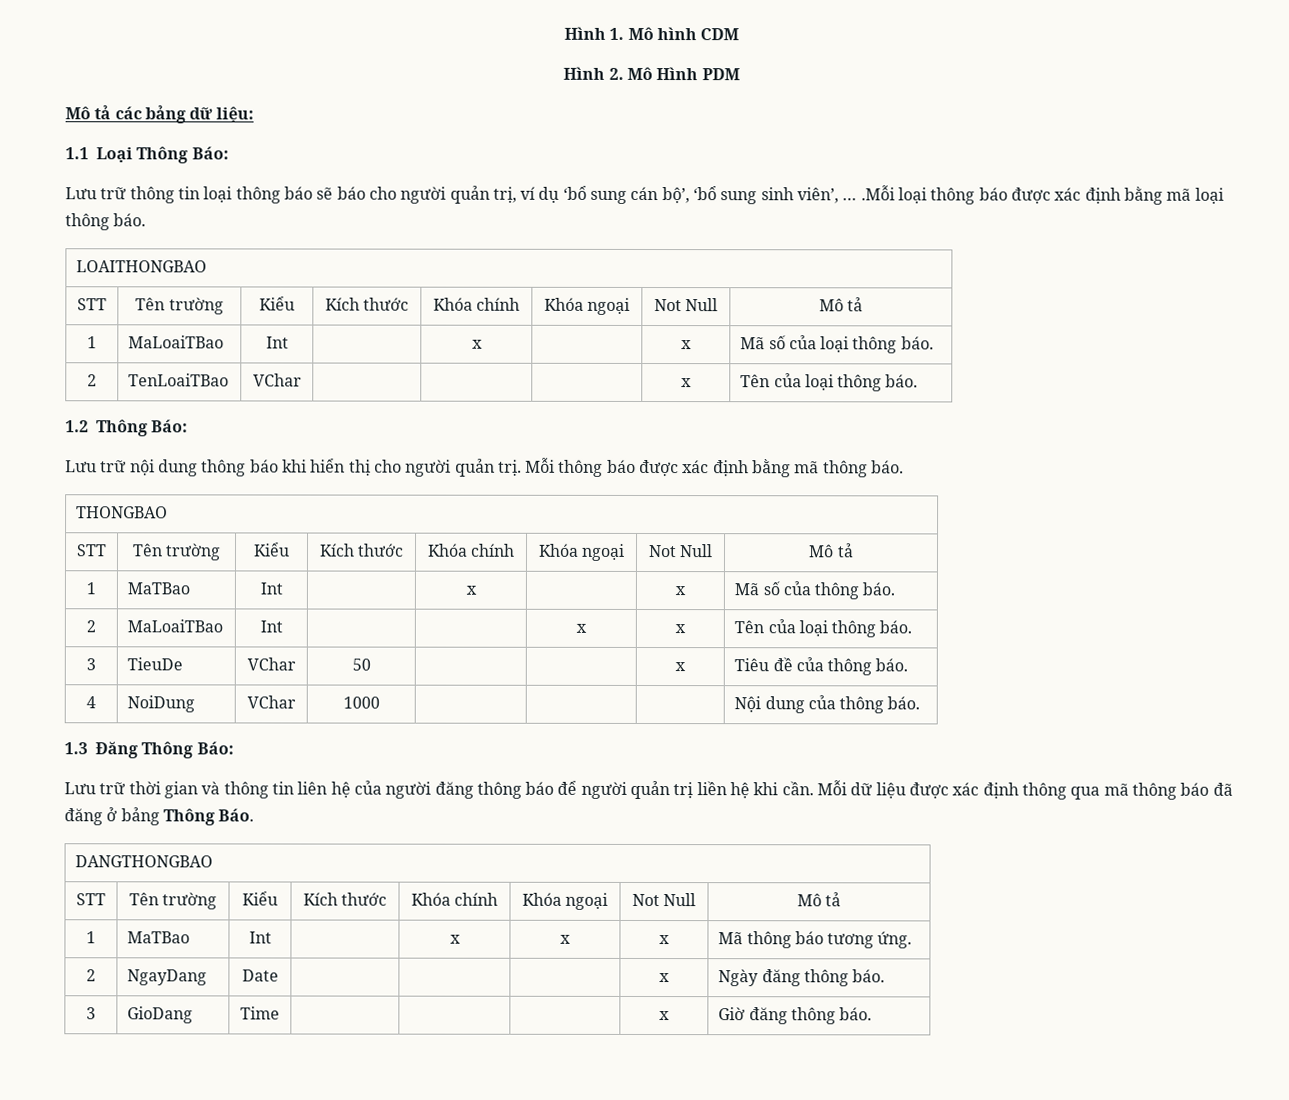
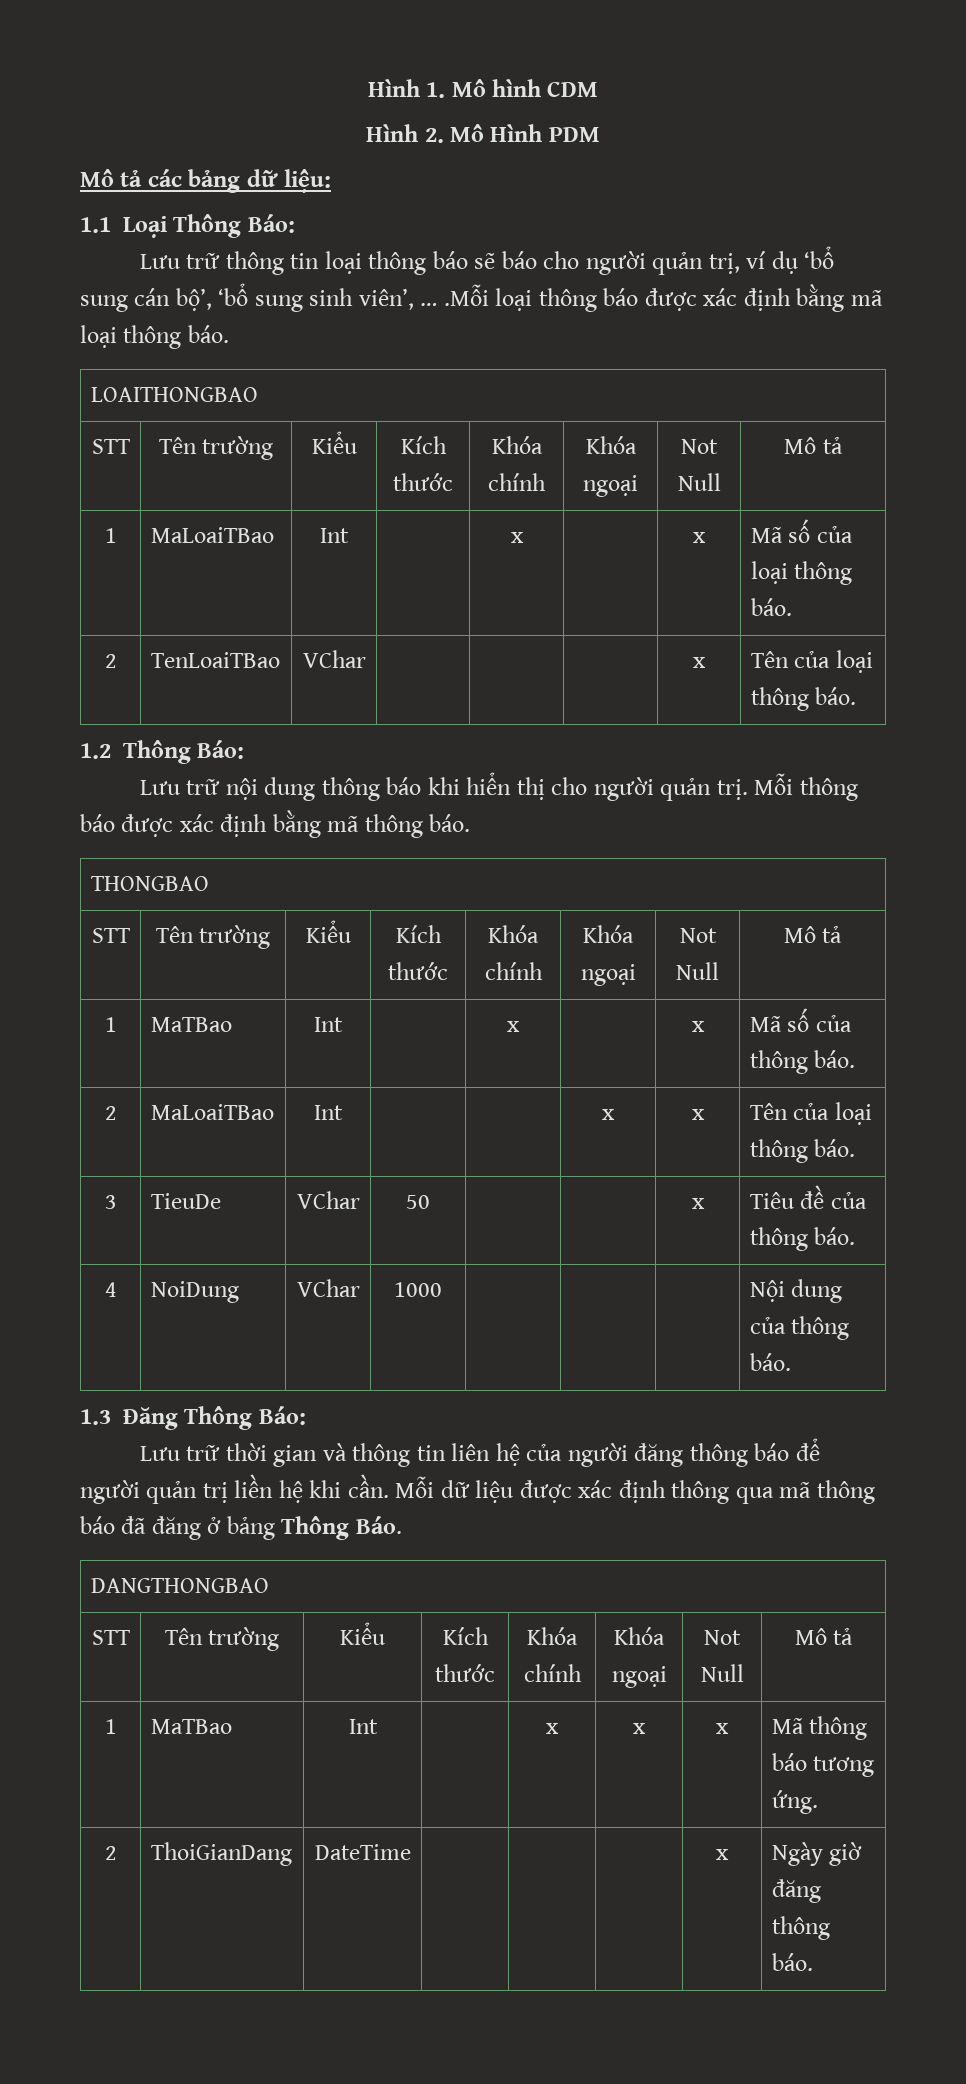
[127,969,208,986] [241,969,279,982] NgayDang | Date -> [150,1842,292,1866] [314,1844,411,1860] ThoiGianDang | DateTime
[761,969,886,987] [86,1007,96,1020] [127,1006,194,1024] [240,1006,280,1020] [659,1011,670,1021] [718,1007,873,1025] đăng thông báo. // 3 | GioDang | Time | | | | x | Giờ đăng thông báo. -> [829,1842,863,1866] [771,1879,821,1903] [771,1916,830,1940] [771,1953,813,1971] giờ đăng thông báo.

